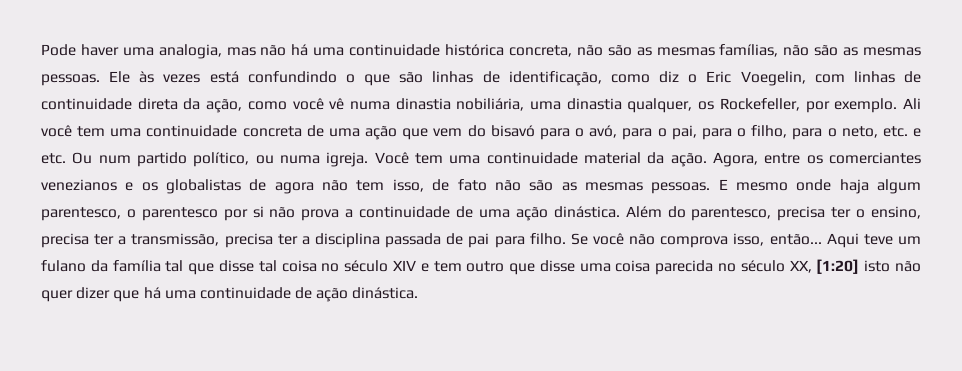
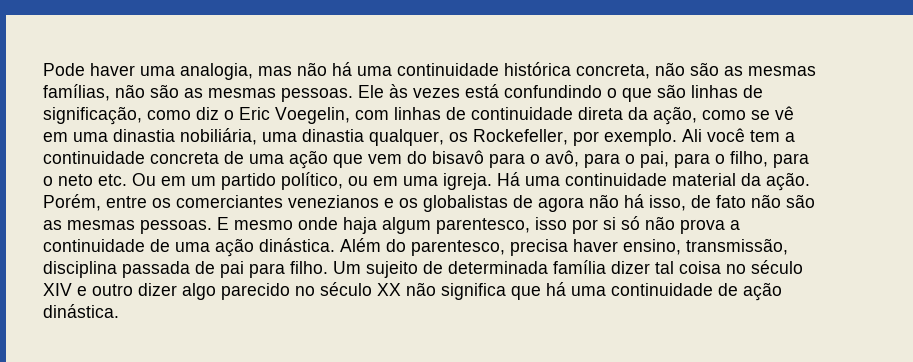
[508,71,602,86] identificação, -> [43,106,142,125] significação,
[292,98,390,110] você vê numa -> [751,106,794,120] [43,132,108,142] se vê em uma
[110,128,142,137] uma -> [785,132,795,142] a
[490,125,618,140] bisavó para o avó, -> [432,150,579,168] bisavô para o avô,
[841,126,921,138] [41,152,443,167] neto, etc. e etc. Ou num partido político, ou numa igreja. Você tem -> [58,172,520,190] neto etc. Ou em um partido político, ou em uma igreja. Há
[713,152,758,167] Agora, -> [43,194,101,211] Porém,
[356,180,385,191] tem -> [624,194,644,208] há
[126,207,218,221] o parentesco -> [535,217,567,230] isso
(264, 212) none -> [621,216,640,230] só
[831,206,922,219] [41,233,310,248] ter o ensino, precisa ter a transmissão, precisa ter a -> [573,238,788,255] haver ensino, transmissão,
[570,233,921,248] [41,260,254,275] Se você não comprova isso, então... Aqui teve um fulano da família tal que disse -> [333,260,650,278] Um sujeito de determinada família dizer
[433,259,921,275] [41,287,111,302] tem outro que disse uma coisa parecida no século XX, [1:20] isto não quer dizer -> [92,282,506,300] outro dizer algo parecido no século XX não significa

